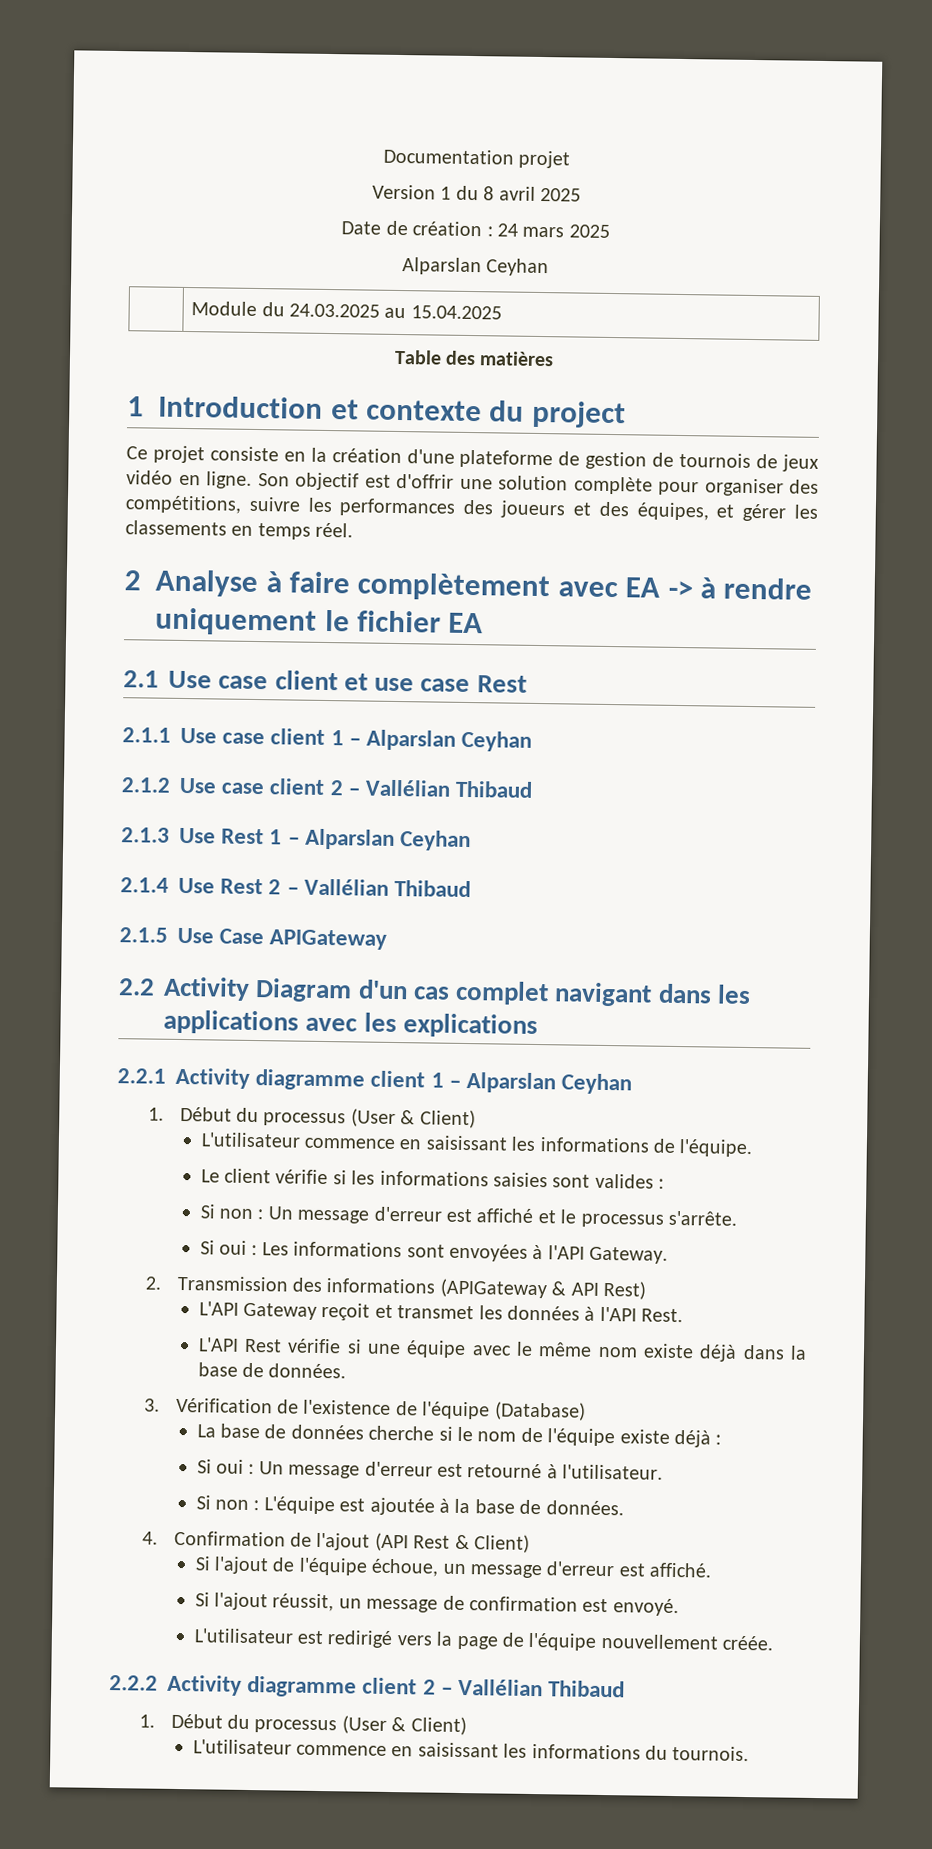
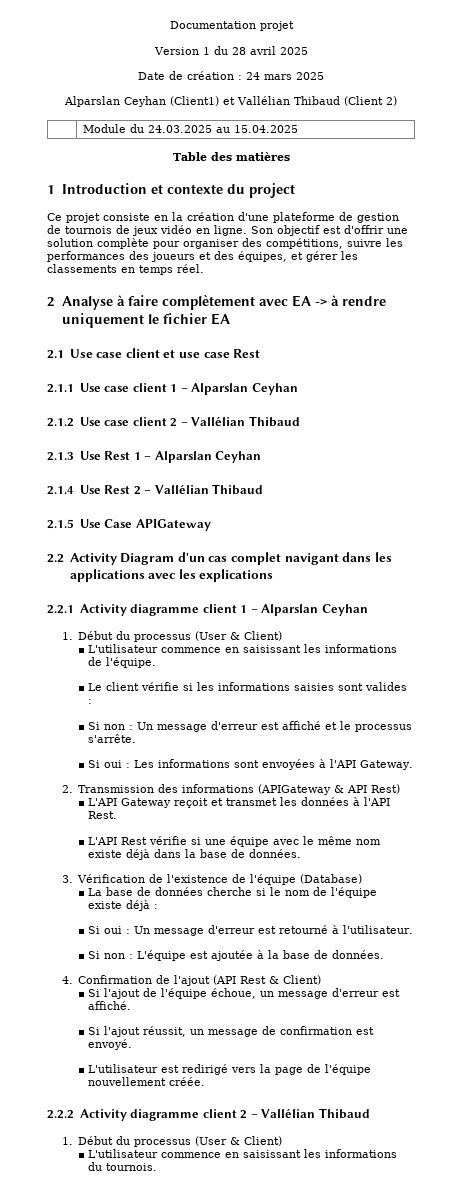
[483,186,495,201] 8 -> [231,47,246,55] 28
(550, 267) none -> [170,96,397,106] (Client1) et Vallélian Thibaud (Client 2)

